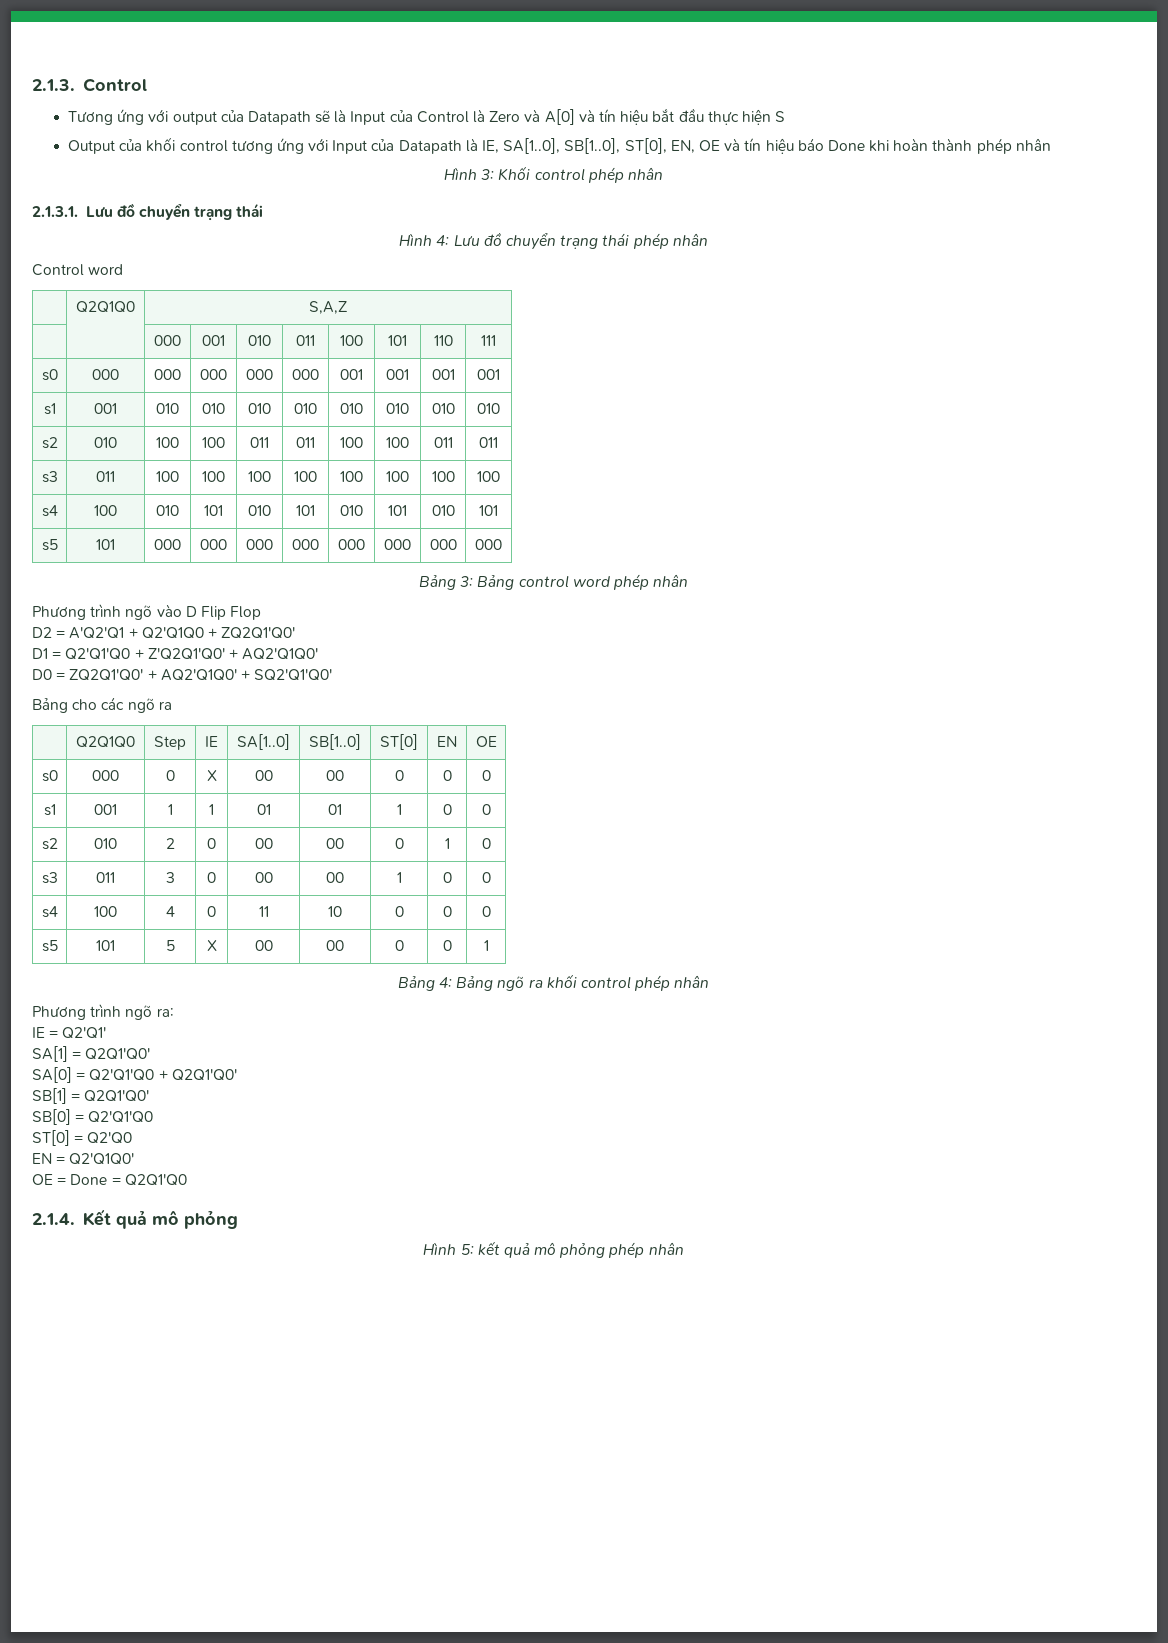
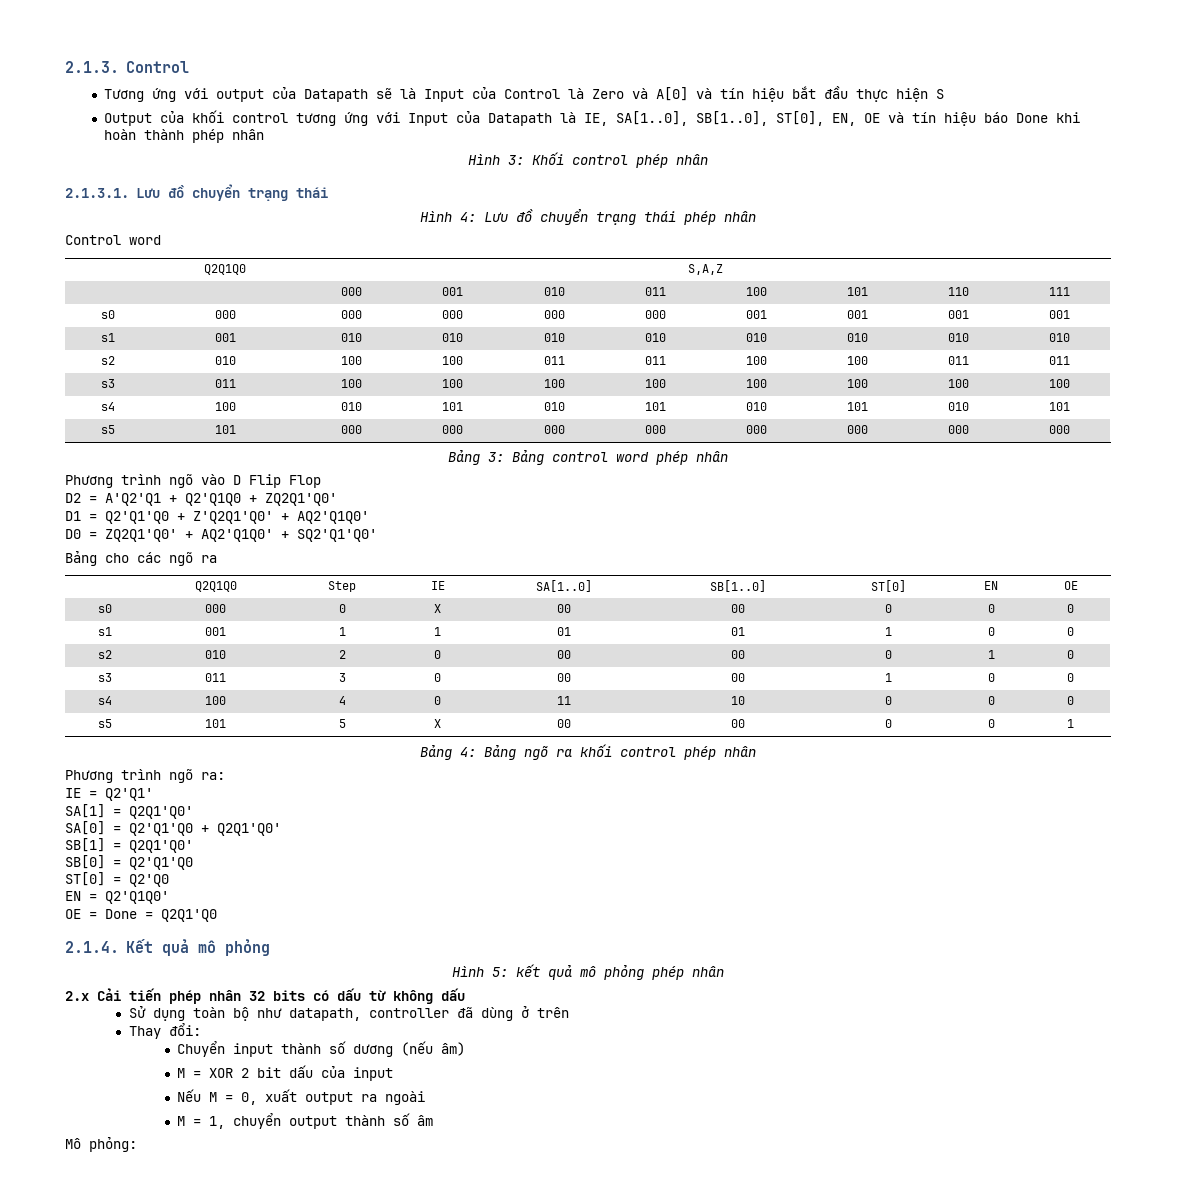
(684, 1248) none -> [65,988,465,1004] [128,1006,569,1021] [128,1023,201,1039] [177,1041,466,1057] [177,1065,394,1081] [177,1089,426,1105] [177,1113,434,1129] [65,1137,137,1152] // 2.x Cải tiến phép nhân 32 bits có dấu từ không dấu // Sử dụng toàn bộ như datapath, controller đã dùng ở trên // Thay đổi: // Chuyển input thành số dương (nếu âm) // M = XOR 2 bit dấu của input // Nếu M = 0, xuất output ra ngoài // M = 1, chuyển output thành số âm // Mô phỏng:

